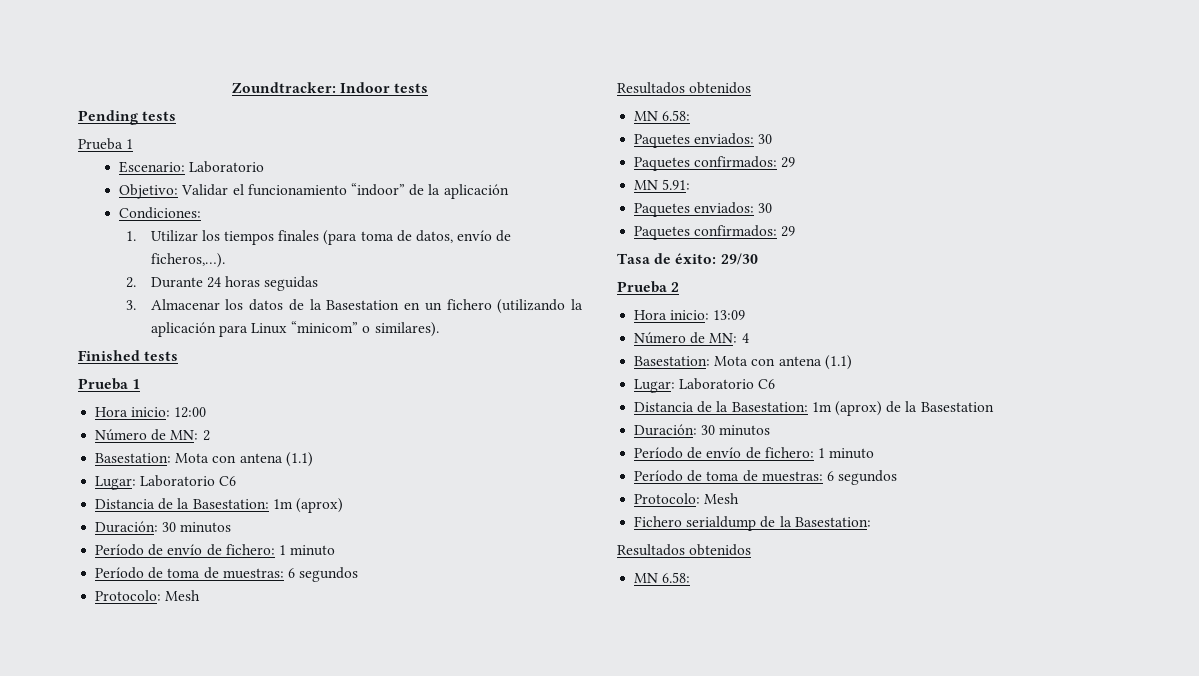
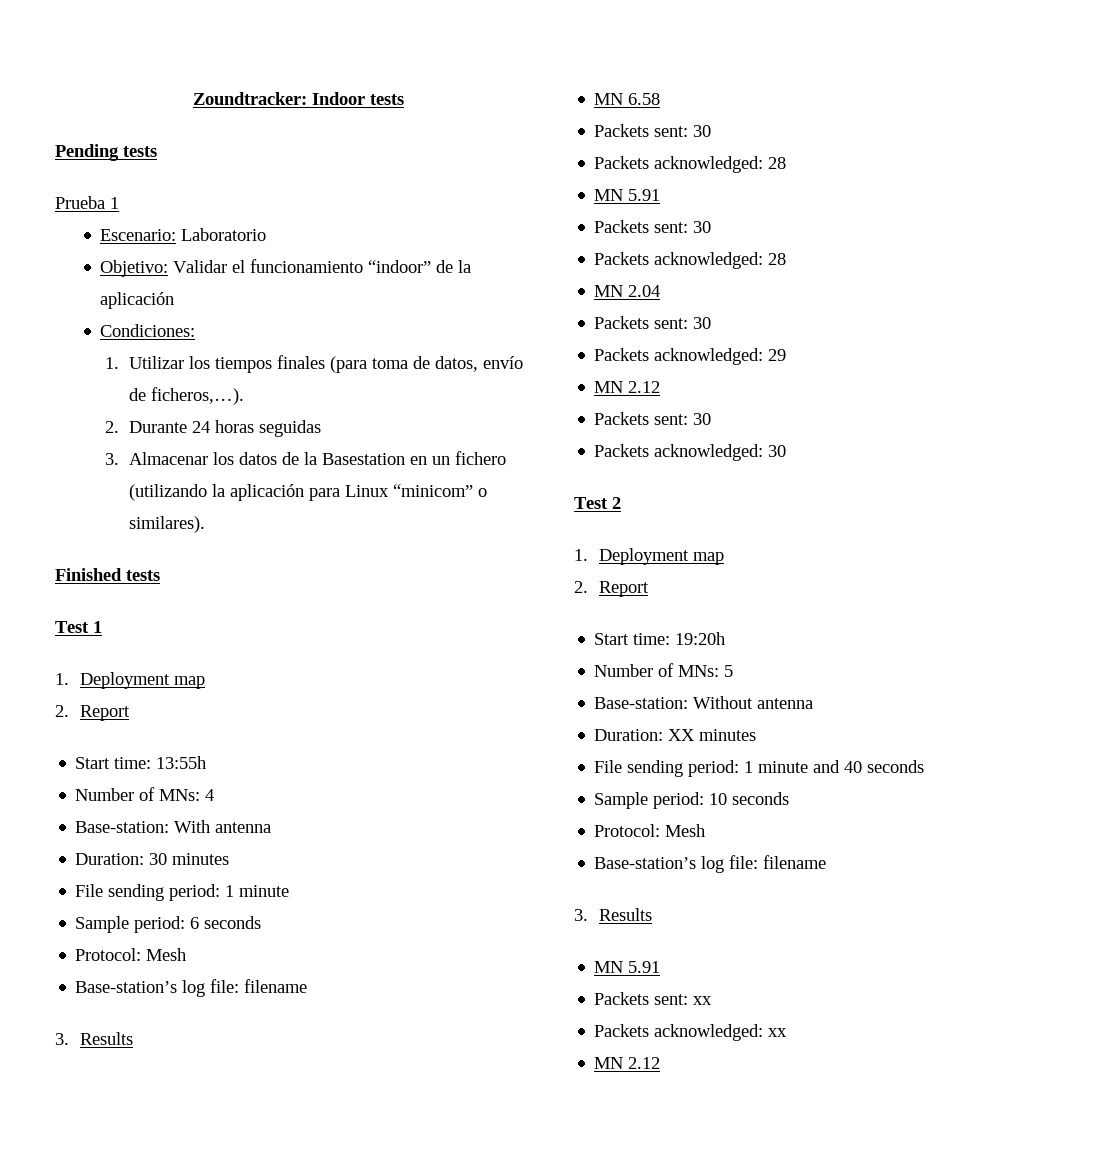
[78,378,141,390] [95,407,207,418] [95,429,210,441] [95,452,313,467] [95,475,237,490] [95,498,343,513] [95,521,232,533] [95,544,336,556] [95,567,359,582] [95,590,201,601] [617,82,752,94] [634,110,691,121] [634,133,773,148] [634,156,796,171] [634,179,691,190] [634,202,773,217] [634,225,796,240] [617,253,758,265] [617,281,680,293] [634,310,746,320] [634,332,749,344] [634,355,852,370] [634,378,776,393] [634,401,994,416] [634,424,771,436] [634,447,875,459] [634,470,898,485] [634,493,740,504] [634,516,871,531] [617,544,752,556] [634,572,691,583] Prueba 1 // Hora inicio: 12:00 // Número de MN: 2 // Basestation: Mota con antena (1.1) // Lugar: Laboratorio C6 // Distancia de la Basestation: 1m (aprox) // Duración: 30 minutos // Período de envío de fichero: 1 minuto // Período de toma de muestras: 6 segundos // Protocolo: Mesh // Resultados obtenidos // MN 6.58: // Paquetes enviados: 30 // Paquetes confirmados: 29 // MN 5.91: // Paquetes enviados: 30 // Paquetes confirmados: 29 // Tasa de éxito: 29/30 // Prueba 2 // Hora inicio: 13:09 // Número de MN: 4 // Basestation: Mota con antena (1.1) // Lugar: Laboratorio C6 // Distancia de la Basestation: 1m (aprox) de la Basestation // Duración: 30 minutos // Período de envío de fichero: 1 minuto // Período de toma de muestras: 6 segundos // Protocolo: Mesh // Fichero serialdump de la Basestation: // Resultados obtenidos // MN 6.58: -> [55,621,102,633] [55,672,205,689] [55,705,130,721] [75,756,207,769] [75,787,215,801] [75,820,272,833] [75,853,230,865] [75,884,290,901] [75,916,262,933] [75,948,187,961] [75,979,308,997] [55,1032,133,1045] [594,93,661,105] [594,124,712,137] [594,156,787,173] [594,189,661,201] [594,220,712,233] [594,252,787,269] [594,285,661,297] [594,316,712,329] [594,348,787,365] [594,381,661,393] [594,412,712,425] [594,444,787,461] [574,497,621,509] [574,548,724,565] [574,581,649,597] [594,632,726,645] [594,663,734,677] [594,696,814,709] [594,729,757,741] [594,760,925,777] [594,792,790,809] [594,824,706,837] [594,855,827,873] [574,908,652,921] [594,961,661,973] [594,992,713,1005] [594,1024,788,1041] [594,1057,661,1069] Test 1 // 1. Deployment map // 2. Report // Start time: 13:55h // Number of MNs: 4 // Base-station: With antenna // Duration: 30 minutes // File sending period: 1 minute // Sample period: 6 seconds // Protocol: Mesh // Base-station’s log file: filename // 3. Results // MN 6.58 // Packets sent: 30 // Packets acknowledged: 28 // MN 5.91 // Packets sent: 30 // Packets acknowledged: 28 // MN 2.04 // Packets sent: 30 // Packets acknowledged: 29 // MN 2.12 // Packets sent: 30 // Packets acknowledged: 30 // Test 2 // 1. Deployment map // 2. Report // Start time: 19:20h // Number of MNs: 5 // Base-station: Without antenna // Duration: XX minutes // File sending period: 1 minute and 40 seconds // Sample period: 10 seconds // Protocol: Mesh // Base-station’s log file: filename // 3. Results // MN 5.91 // Packets sent: xx // Packets acknowledged: xx // MN 2.12

